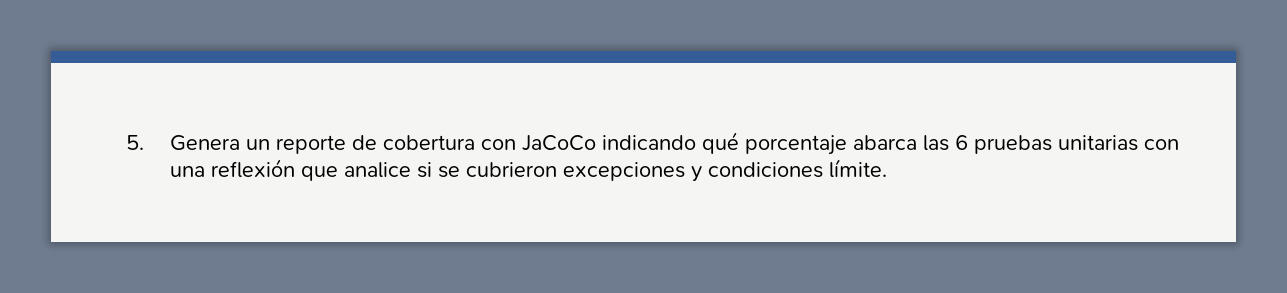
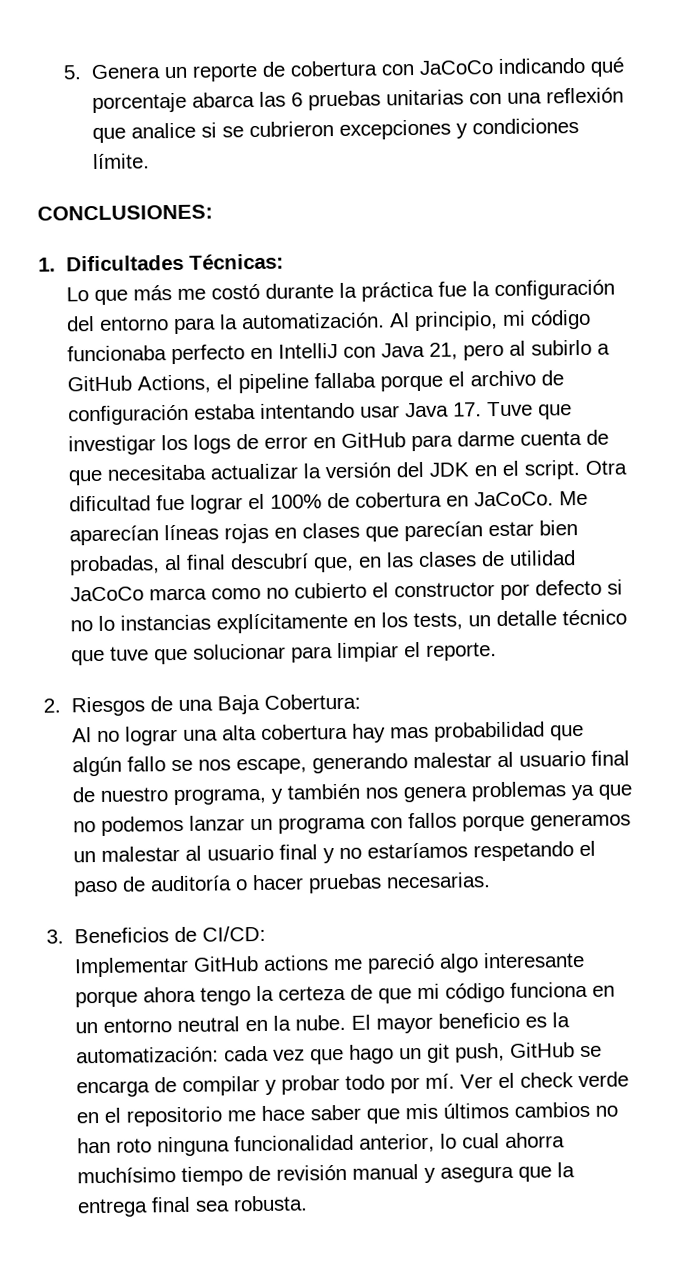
(887, 168) none -> [37,204,213,221] [38,253,284,272] [65,279,615,306] [65,309,591,335] [66,339,610,365] [66,370,564,394] [67,401,572,426] [67,429,609,456] [67,460,627,486] [68,490,588,514] [68,520,578,546] [68,550,576,576] [69,579,623,602] [69,609,627,634] [70,641,497,666] [43,693,361,717] [71,721,584,746] [71,750,630,777] [71,781,632,806] [72,812,631,836] [72,840,596,864] [72,872,491,897] [46,925,266,944] [73,951,585,978] [74,981,615,1008] [74,1012,570,1034] [75,1042,602,1065] [75,1071,629,1098] [75,1101,618,1127] [76,1132,565,1157] [76,1162,575,1187] [76,1195,308,1218] // CONCLUSIONES: // 1. Dificultades Técnicas: // Lo que más me costó durante la práctica fue la configuración del entorno para la automatización. Al principio, mi código funcionaba perfecto en IntelliJ con Java 21, pero al subirlo a GitHub Actions, el pipeline fallaba porque el archivo de configuración estaba intentando usar Java 17. Tuve que investigar los logs de error en GitHub para darme cuenta de que necesitaba actualizar la versión del JDK en el script. Otra dificultad fue lograr el 100% de cobertura en JaCoCo. Me aparecían líneas rojas en clases que parecían estar bien probadas, al final descubrí que, en las clases de utilidad JaCoCo marca como no cubierto el constructor por defecto si no lo instancias explícitamente en los tests, un detalle técnico que tuve que solucionar para limpiar el reporte. // 2. Riesgos de una Baja Cobertura: // Al no lograr una alta cobertura hay mas probabilidad que algún fallo se nos escape, generando malestar al usuario final de nuestro programa, y también nos genera problemas ya que no podemos lanzar un programa con fallos porque generamos un malestar al usuario final y no estaríamos respetando el paso de auditoría o hacer pruebas necesarias. // 3. Beneficios de CI/CD: // Implementar GitHub actions me pareció algo interesante porque ahora tengo la certeza de que mi código funciona en un entorno neutral en la nube. El mayor beneficio es la automatización: cada vez que hago un git push, GitHub se encarga de compilar y probar todo por mí. Ver el check verde en el repositorio me hace saber que mis últimos cambios no han roto ninguna funcionalidad anterior, lo cual ahorra muchísimo tiempo de revisión manual y asegura que la entrega final sea robusta.

